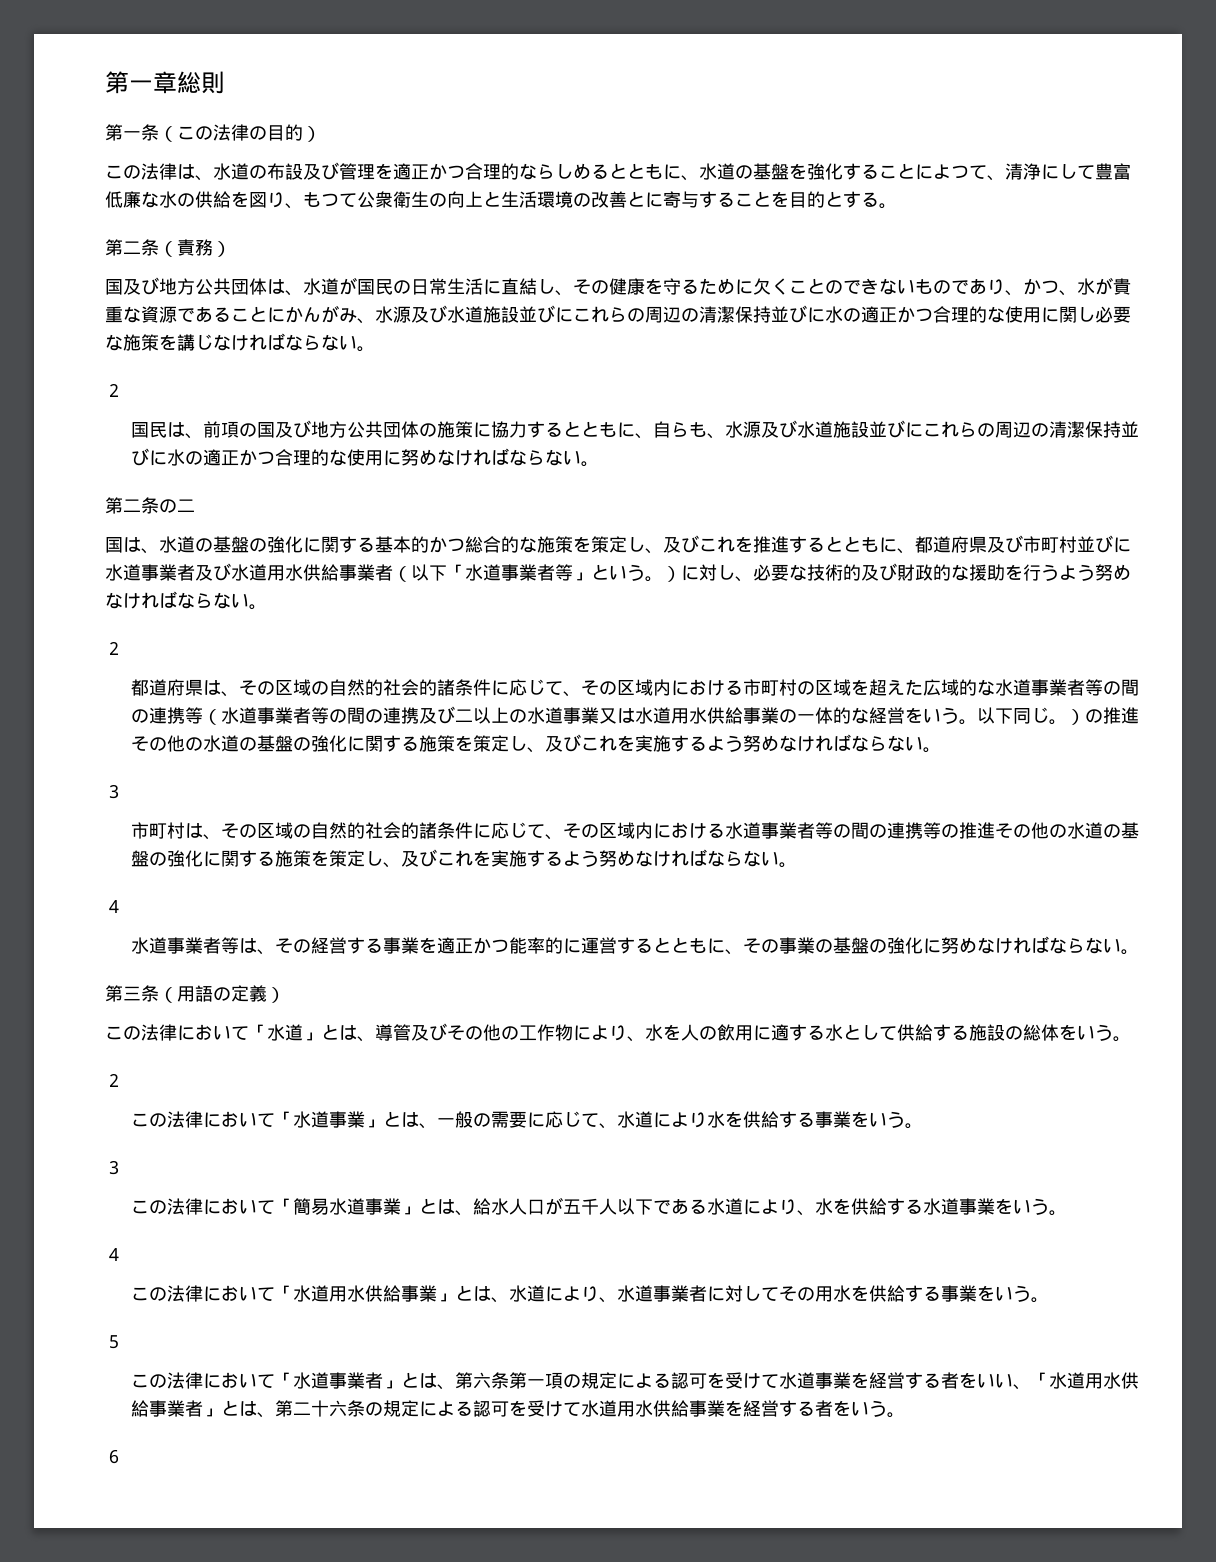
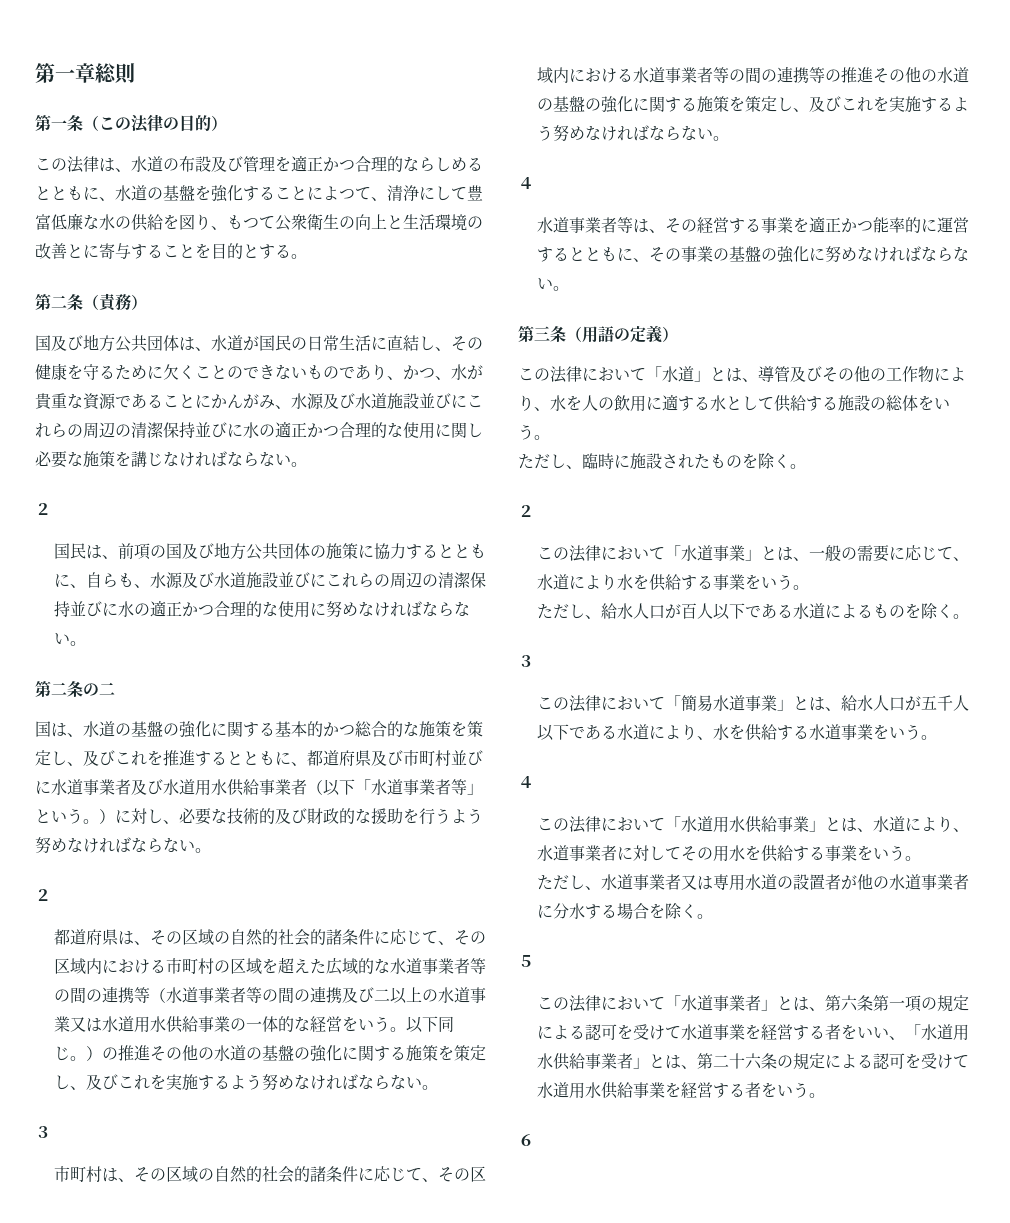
(1131, 1039) none -> [518,453,806,470] // ただし、臨時に施設されたものを除く。
(924, 1126) none -> [536,603,969,620] // ただし、給水人口が百人以下である水道によるものを除く。
(1050, 1300) none -> [536,874,969,891] [536,903,713,919] // ただし、水道事業者又は専用水道の設置者が他の水道事業者に分水する場合を除く。

